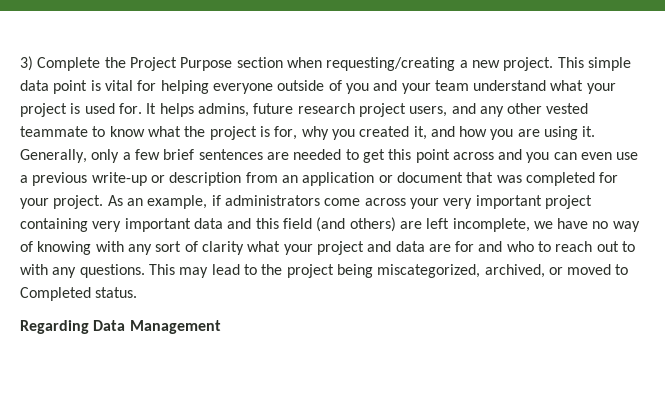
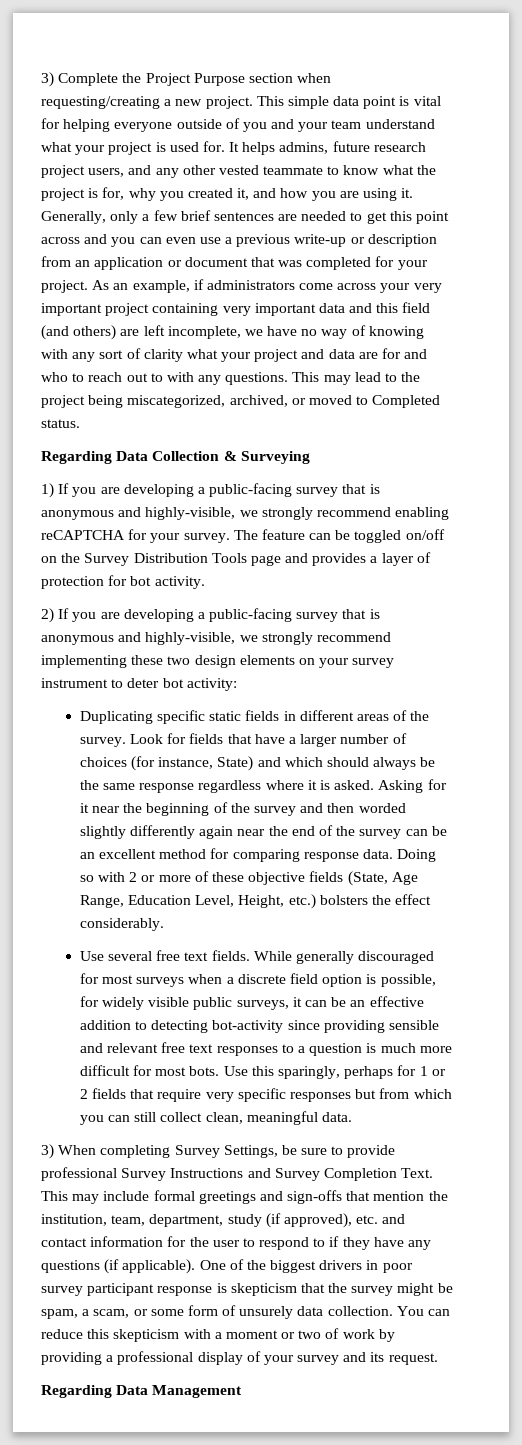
(138, 292) none -> [41,451,310,464] [41,483,380,498] [41,507,450,520] [41,529,445,543] [41,552,431,566] [41,575,205,589] [41,608,380,623] [41,632,391,645] [41,655,395,668] [41,678,237,691] [79,710,430,724] [79,733,407,747] [79,756,436,771] [79,779,447,793] [79,802,406,816] [79,825,447,839] [79,848,437,862] [79,871,418,886] [79,894,432,909] [79,918,164,931] [79,950,435,964] [79,973,436,987] [79,996,424,1010] [79,1020,440,1033] [79,1042,452,1056] [79,1065,446,1079] [79,1088,452,1102] [79,1111,353,1125] [41,1144,396,1159] [41,1167,434,1181] [41,1190,448,1204] [41,1213,406,1228] [41,1236,432,1250] [41,1259,413,1274] [41,1283,453,1296] [41,1305,451,1319] [41,1328,395,1342] [41,1351,438,1365] // Regarding Data Collection & Surveying // 1) If you are developing a public-facing survey that is anonymous and highly-visible, we strongly recommend enabling reCAPTCHA for your survey. The feature can be toggled on/off on the Survey Distribution Tools page and provides a layer of protection for bot activity. // 2) If you are developing a public-facing survey that is anonymous and highly-visible, we strongly recommend implementing these two design elements on your survey instrument to deter bot activity: // Duplicating specific static fields in different areas of the survey. Look for fields that have a larger number of choices (for instance, State) and which should always be the same response regardless where it is asked. Asking for it near the beginning of the survey and then worded slightly differently again near the end of the survey can be an excellent method for comparing response data. Doing so with 2 or more of these objective fields (State, Age Range, Education Level, Height, etc.) bolsters the effect considerably. // Use several free text fields. While generally discouraged for most surveys when a discrete field option is possible, for widely visible public surveys, it can be an effective addition to detecting bot-activity since providing sensible and relevant free text responses to a question is much more difficult for most bots. Use this sparingly, perhaps for 1 or 2 fields that require very specific responses but from which you can still collect clean, meaningful data. // 3) When completing Survey Settings, be sure to provide professional Survey Instructions and Survey Completion Text. This may include formal greetings and sign-offs that mention the institution, team, department, study (if approved), etc. and contact information for the user to respond to if they have any questions (if applicable). One of the biggest drivers in poor survey participant response is skepticism that the survey might be spam, a scam, or some form of unsurely data collection. You can reduce this skepticism with a moment or two of work by providing a professional display of your survey and its request.

